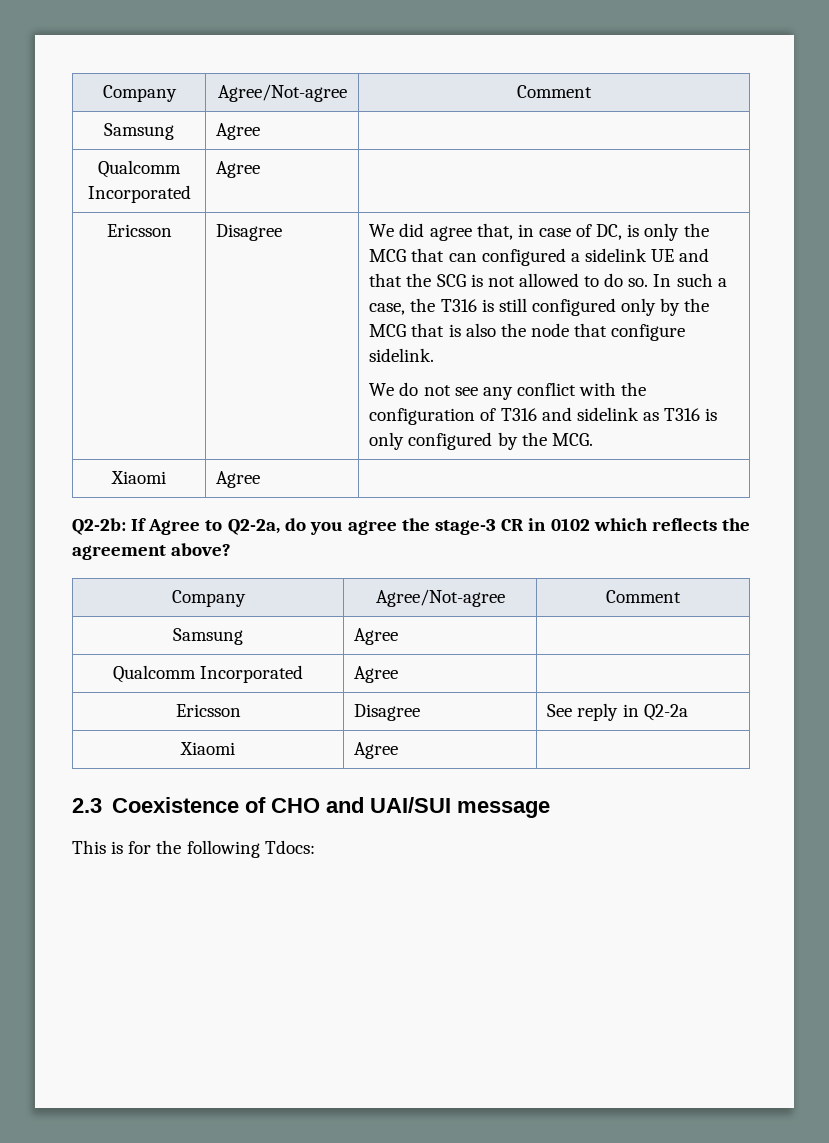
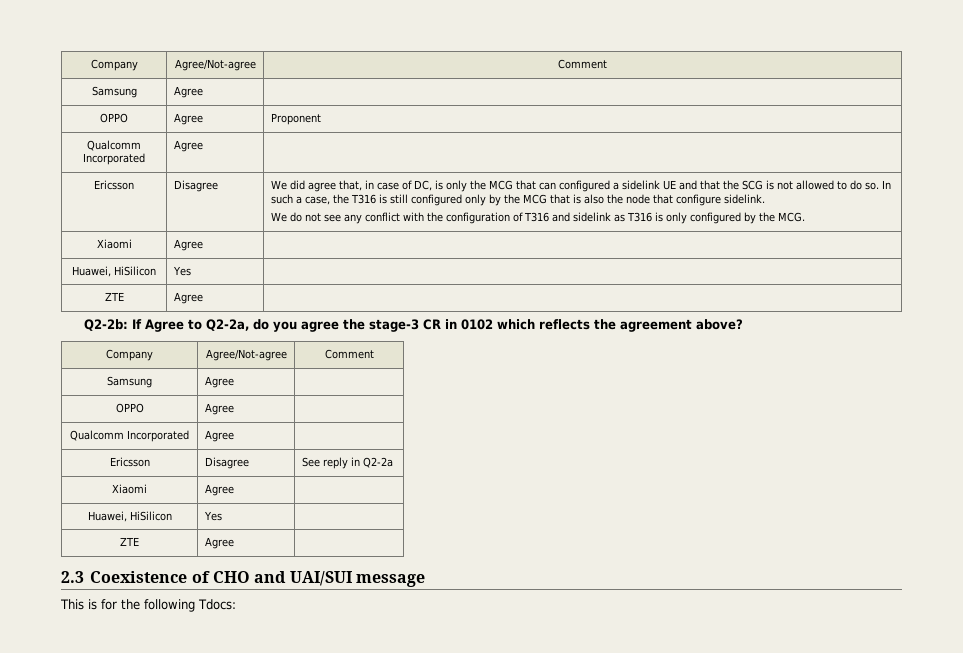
[102,85,177,102] [217,84,347,102] [517,85,592,98] [104,123,174,140] [216,123,261,140] Company | Agree/Not-agree | Comment // Samsung | Agree | -> [90,59,138,71] [174,59,256,71] [558,59,607,69] [91,86,137,98] [173,86,203,98] [100,113,128,123] [173,113,203,125] [270,113,321,125] Company | Agree/Not-agree | Comment // Samsung | Agree | // OPPO | Agree | Proponent
(261, 479) none -> [72,266,156,277] [172,266,191,276] [104,292,124,301] [173,292,203,304] // Huawei, HiSilicon | Yes | // ZTE | Agree |
(399, 636) none -> [115,403,144,413] [204,403,234,415] // OPPO | Agree |
(399, 750) none -> [87,511,172,522] [203,511,222,521] [120,537,139,546] [204,537,234,549] // Huawei, HiSilicon | Yes | // ZTE | Agree |

